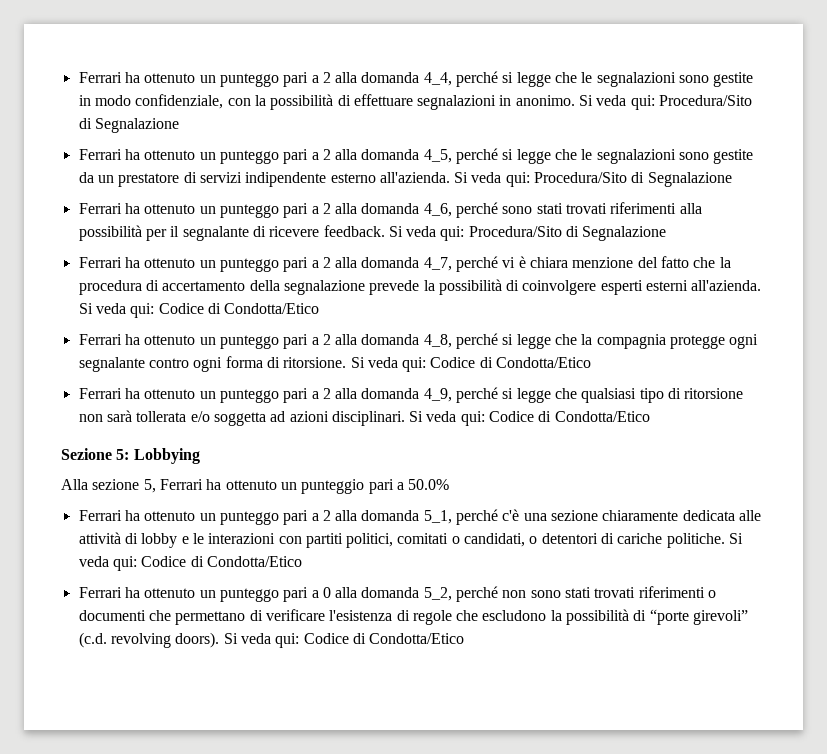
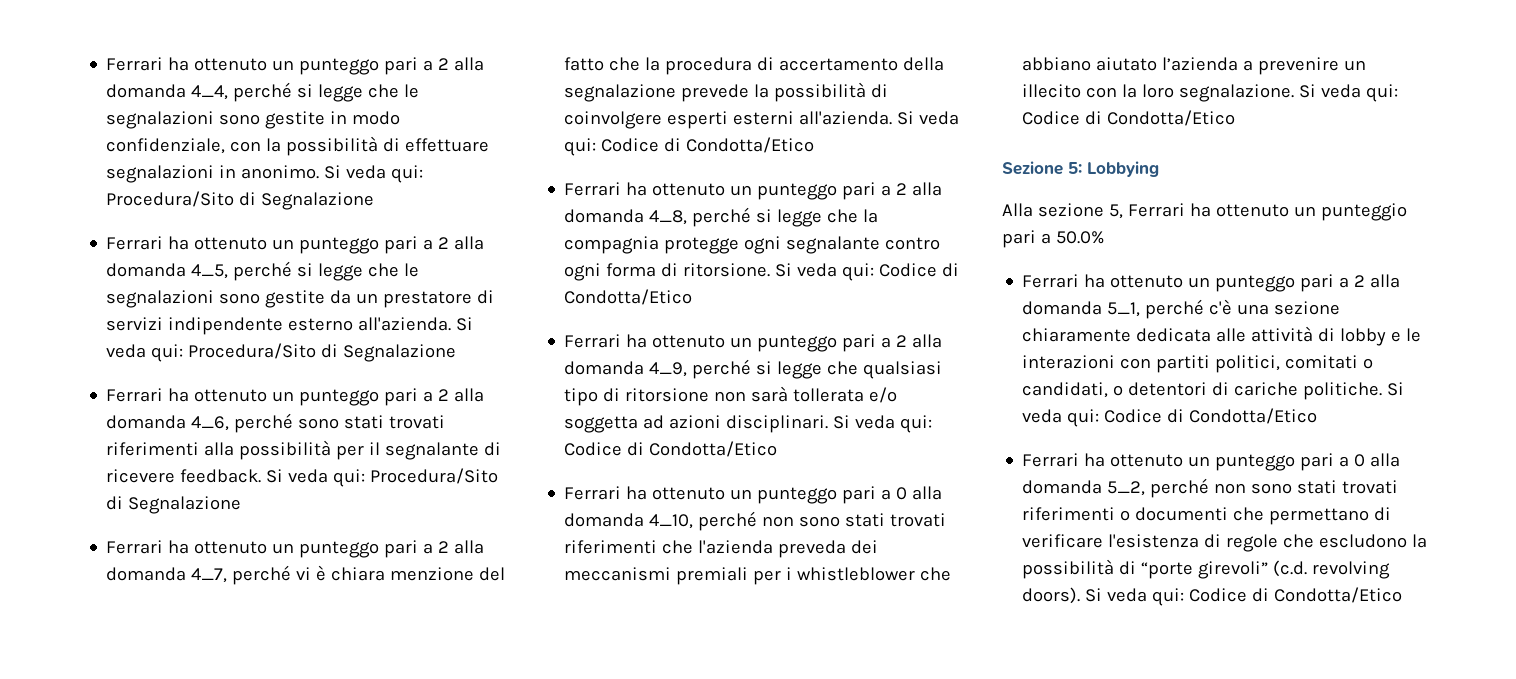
(650, 416) none -> [564,486,943,504] [564,511,947,531] [564,540,879,558] [564,567,952,585] [1022,57,1367,75] [1022,84,1399,102] [1022,110,1236,126] // Ferrari ha ottenuto un punteggo pari a 0 alla domanda 4_10, perché non sono stati trovati riferimenti che l'azienda preveda dei meccanismi premiali per i whistleblower che abbiano aiutato l’azienda a prevenire un illecito con la loro segnalazione. Si veda qui: Codice di Condotta/Etico

